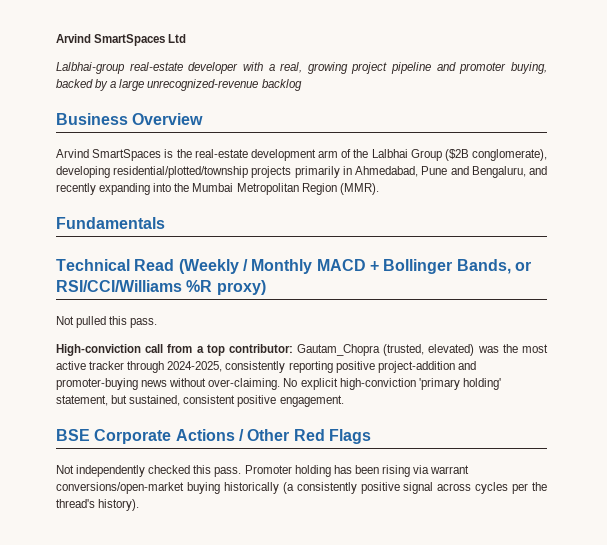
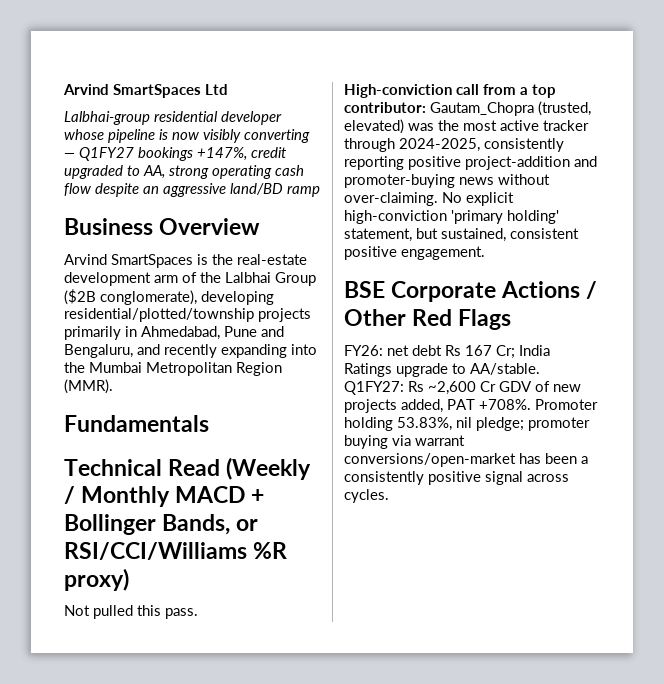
[129,62,547,74] [56,79,302,91] real-estate developer with a real, growing project pipeline and promoter buying, backed by a large unrecognized-revenue backlog -> [154,111,282,125] [64,129,310,143] [64,147,287,161] [64,165,304,179] [64,183,320,197] residential developer whose pipeline is now visibly converting — Q1FY27 bookings +147%, credit upgraded to AA, strong operating cash flow despite an aggressive land/BD ramp
[56,465,470,477] [56,482,547,494] [56,499,140,511] Not independently checked this pass. Promoter holding has been rising via warrant conversions/open-market buying historically (a consistently positive signal across cycles per the thread's history). -> [344,345,550,359] [344,363,540,377] [344,381,581,395] [344,399,598,413] [344,417,590,431] [344,435,465,449] [344,453,588,467] [344,471,569,485] [344,489,389,503] FY26: net debt Rs 167 Cr; India Ratings upgrade to AA/stable. Q1FY27: Rs ~2,600 Cr GDV of new projects added, PAT +708%. Promoter holding 53.83%, nil pledge; promoter buying via warrant conversions/open-market has been a consistently positive signal across cycles.

